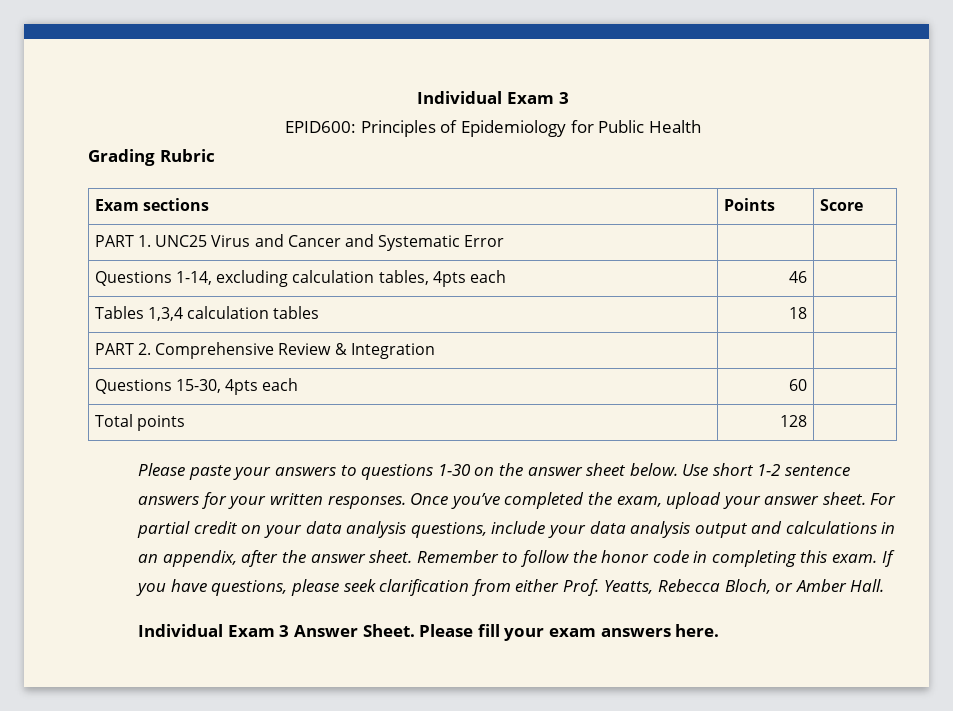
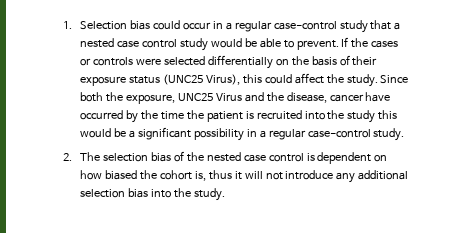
[417,91,569,104] [285,120,701,137] [88,149,215,166] [94,198,210,211] [723,198,775,211] [819,199,863,211] [94,234,505,251] [94,270,506,287] [789,271,808,283] [94,306,320,321] [789,307,808,319] [94,342,435,359] [94,378,299,395] [789,379,808,391] [94,414,186,431] [780,415,808,427] [138,463,851,480] [138,492,897,509] [137,521,896,538] [138,550,895,567] [136,579,885,596] [138,624,720,641] Individual Exam 3 // EPID600: Principles of Epidemiology for Public Health // Grading Rubric // Exam sections | Points | Score // PART 1. UNC25 Virus and Cancer and Systematic Error | | // Questions 1-14, excluding calculation tables, 4pts each | 46 | // Tables 1,3,4 calculation tables | 18 | // PART 2. Comprehensive Review & Integration | | // Questions 15-30, 4pts each | 60 | // Total points | 128 | // Please paste your answers to questions 1-30 on the answer sheet below. Use short 1-2 sentence answers for your written responses. Once you’ve completed the exam, upload your answer sheet. For partial credit on your data analysis questions, include your data analysis output and calculations in an appendix, after the answer sheet. Remember to follow the honor code in completing this exam. If you have questions, please seek clarification from either Prof. Yeatts, Rebecca Bloch, or Amber Hall. // Individual Exam 3 Answer Sheet. Please fill your exam answers here. -> [62,20,401,33] [79,37,399,51] [79,55,378,69] [79,73,409,87] [79,92,391,104] [79,110,398,123] [79,127,405,141] [62,151,388,164] [79,170,409,183] [79,188,225,201] 1. Selection bias could occur in a regular case-control study that a nested case control study would be able to prevent. If the cases or controls were selected differentially on the basis of their exposure status (UNC25 Virus), this could affect the study. Since both the exposure, UNC25 Virus and the disease, cancer have occurred by the time the patient is recruited into the study this would be a significant possibility in a regular case-control study. // 2. The selection bias of the nested case control is dependent on how biased the cohort is, thus it will not introduce any additional selection bias into the study.

